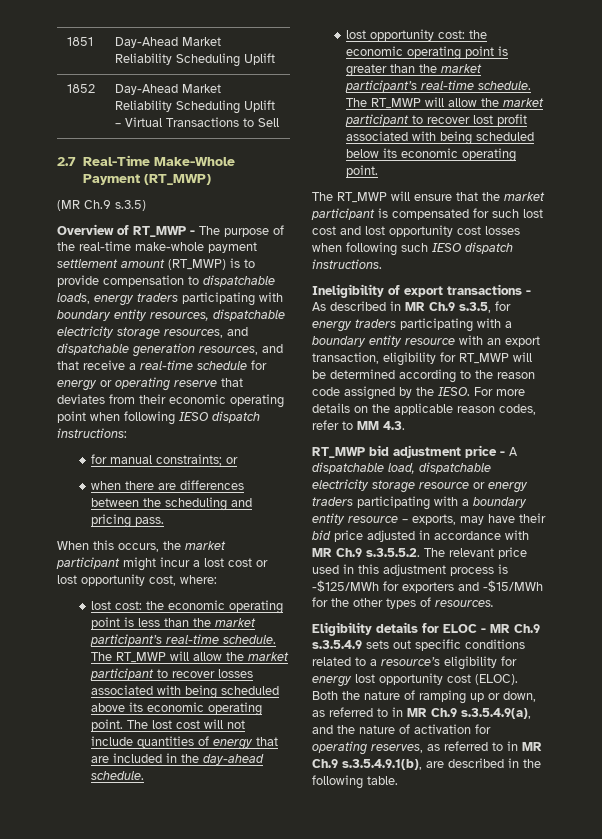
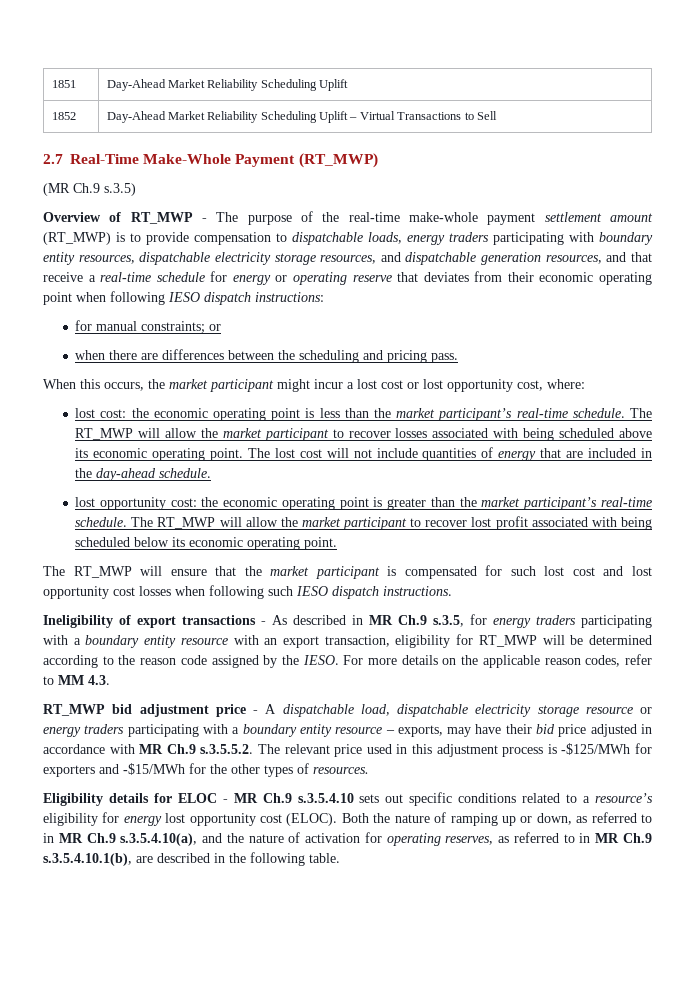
[312,640,362,649] s.3.5.4.9 -> [297,793,354,803] s.3.5.4.10
[461,708,531,719] s.3.5.4.9(a), -> [120,833,198,846] s.3.5.4.10(a),
[342,759,422,770] s.3.5.4.9.1(b), -> [43,853,132,866] s.3.5.4.10.1(b),

